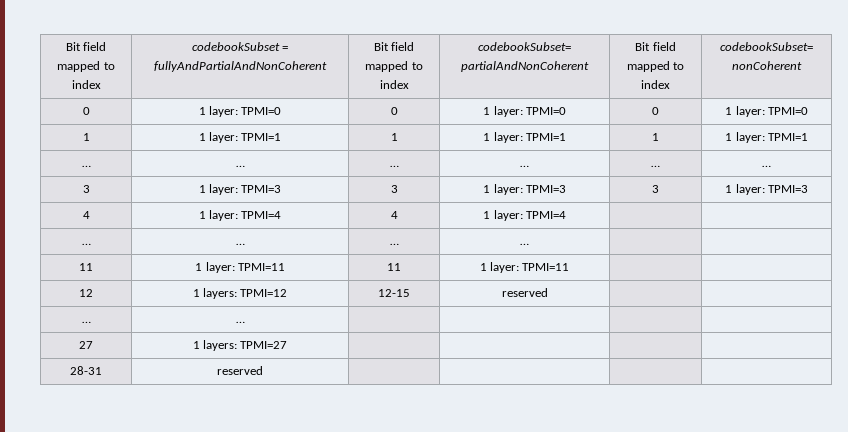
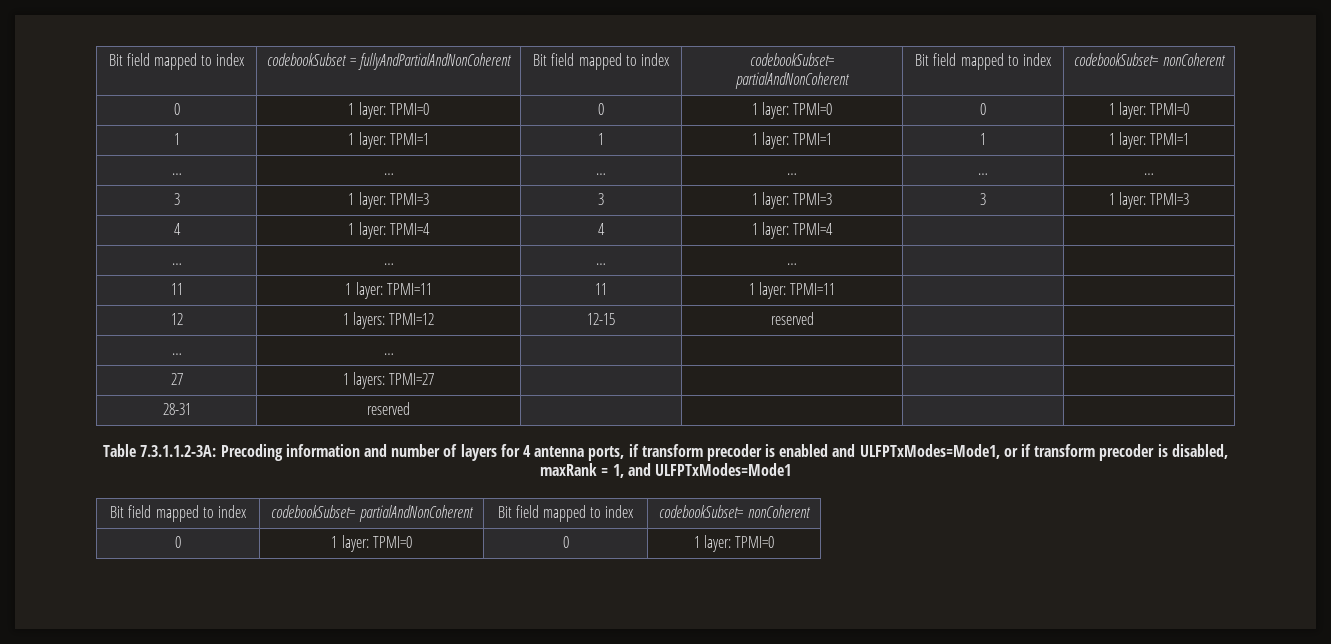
(263, 370) none -> [103,444,1228,461] [540,463,791,478] [110,505,247,522] [271,505,474,522] [497,505,635,522] [659,505,811,518] [175,536,181,548] [331,535,412,552] [562,536,569,548] [693,535,775,552] // Table 7.3.1.1.2-3A: Precoding information and number of layers for 4 antenna ports, if transform precoder is enabled and ULFPTxModes=Mode1, or if transform precoder is disabled, maxRank = 1, and ULFPTxModes=Mode1 // Bit field mapped to index | codebookSubset= partialAndNonCoherent | Bit field mapped to index | codebookSubset= nonCoherent // 0 | 1 layer: TPMI=0 | 0 | 1 layer: TPMI=0

